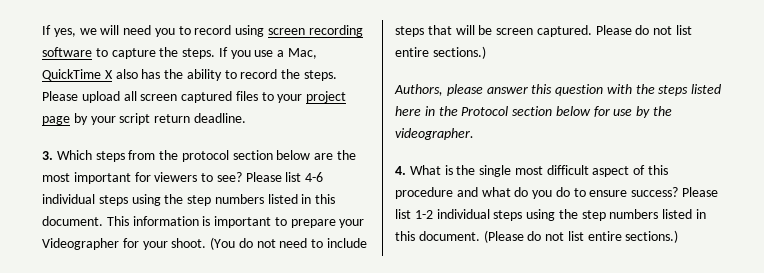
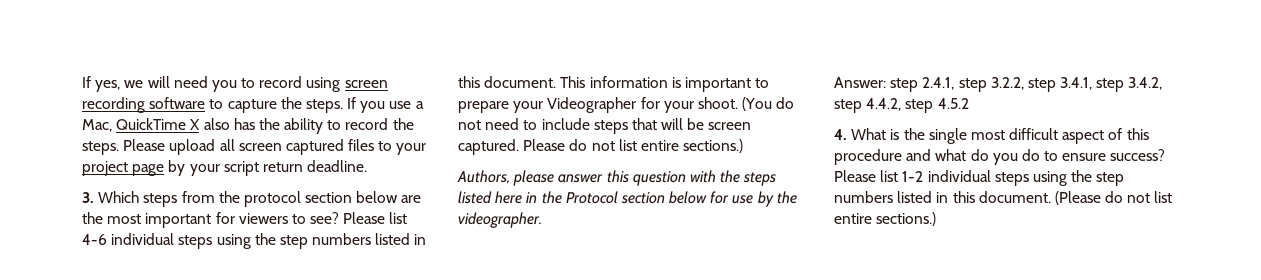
(474, 134) none -> [834,77,1163,92] [834,98,969,113] // Answer: step 2.4.1, step 3.2.2, step 3.4.1, step 3.4.2, step 4.4.2, step 4.5.2

